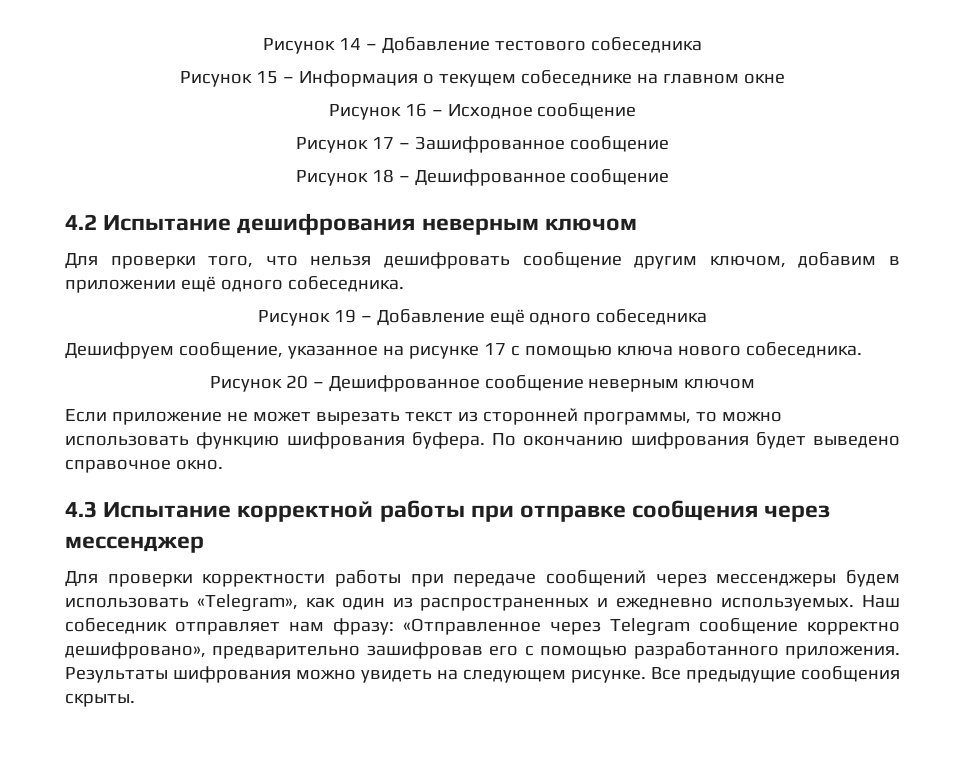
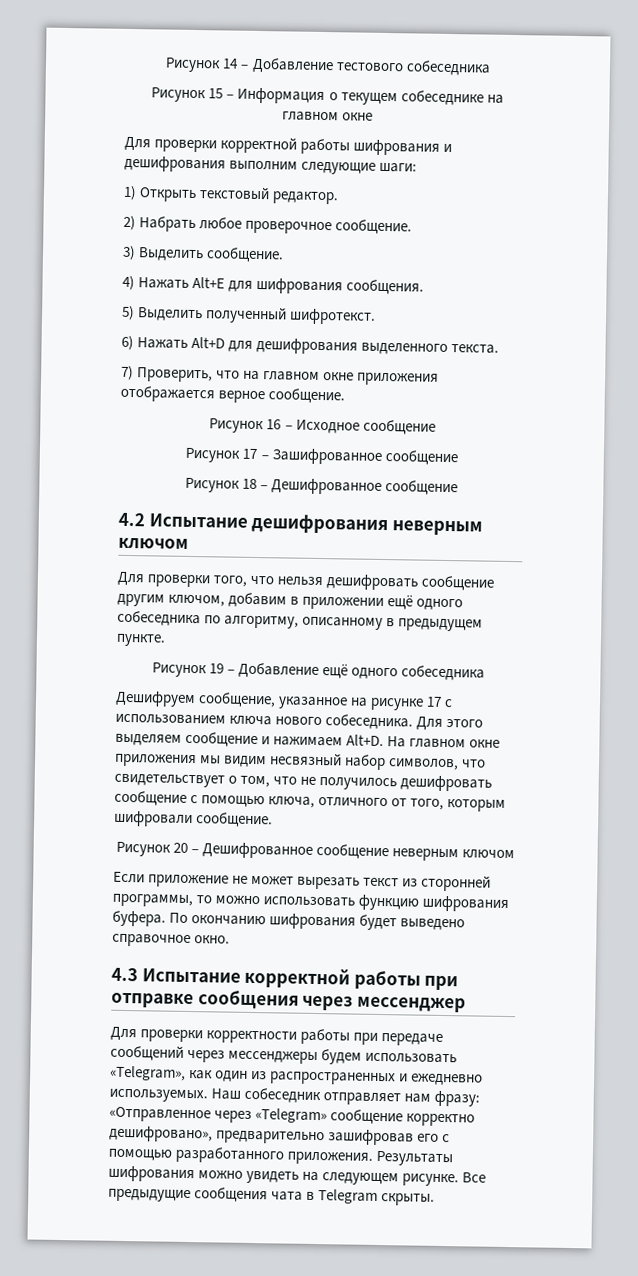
(785, 78) none -> [124,136,453,156] [124,155,418,175] [123,185,340,205] [123,215,413,235] [122,245,285,263] [122,275,425,295] [121,305,377,325] [121,335,500,355] [121,365,440,386] [120,385,346,404] // Для проверки корректной работы шифрования и дешифрования выполним следующие шаги: // 1) Открыть текстовый редактор. // 2) Набрать любое проверочное сообщение. // 3) Выделить сообщение. // 4) Нажать Alt+E для шифрования сообщения. // 5) Выделить полученный шифротекст. // 6) Нажать Alt+D для дешифрования выделенного текста. // 7) Проверить, что на главном окне приложения отображается верное сообщение.
[287,276,404,292] собеседника. -> [117,610,484,632] [116,633,166,647] собеседника по алгоритму, описанному в предыдущем пункте.
[524,345,612,358] помощью -> [115,713,226,725] использованием
(862, 350) none -> [416,716,484,730] [115,731,501,749] [114,752,487,771] [114,773,493,792] [114,790,507,812] [114,810,274,828] Для этого выделяем сообщение и нажимаем Alt+D. На главном окне приложения мы видим несвязный набор символов, что свидетельствует о том, что не получилось дешифровать сообщение с помощью ключа, отличного от того, которым шифровали сообщение.
[610,618,690,636] Telegram -> [255,1108,328,1124] «Telegram»
(900, 674) none -> [271,1189,379,1204] чата в Telegram

